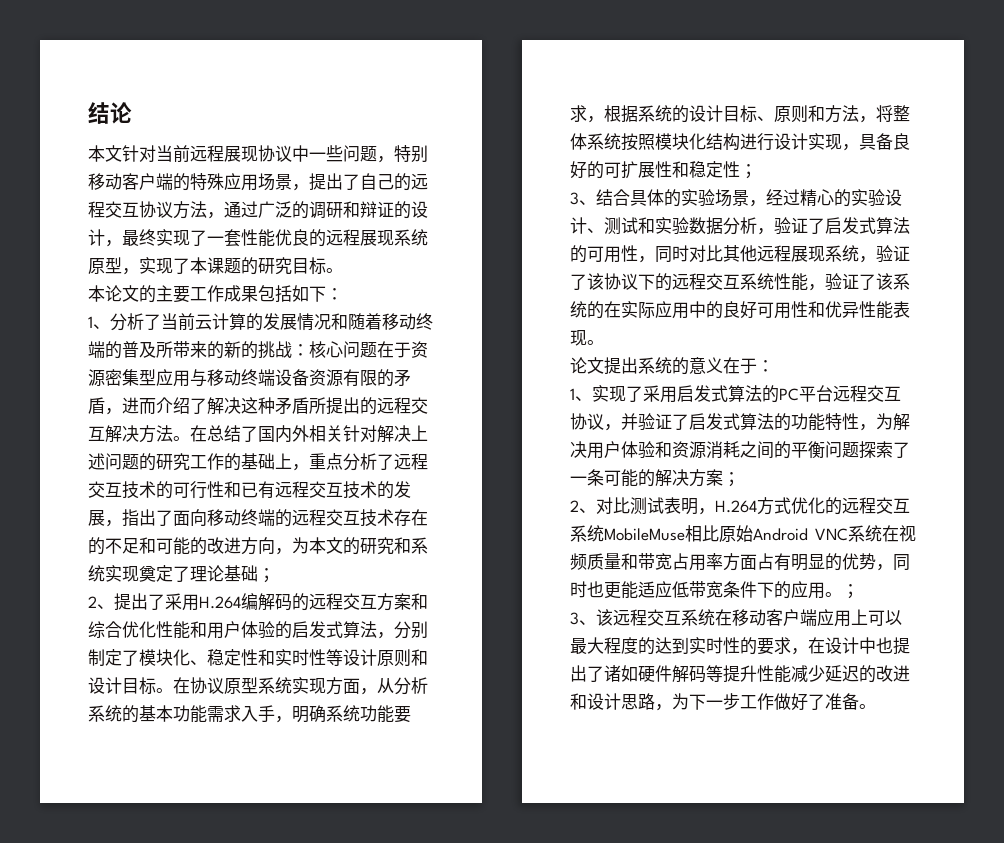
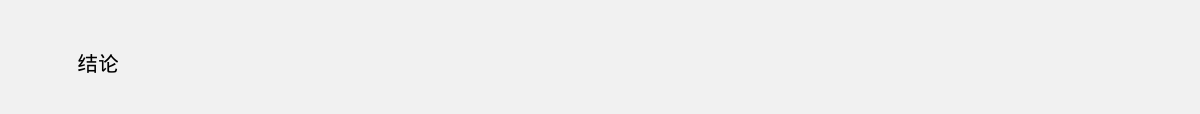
[88,145,428,163] [88,173,428,191] [88,201,428,219] [88,229,428,247] [88,257,343,275] [88,285,343,303] [88,313,433,331] [88,341,428,359] [88,369,411,387] [88,397,428,415] [88,425,428,443] [88,453,428,471] [88,481,411,499] [88,509,428,527] [88,537,428,555] [88,565,275,583] [88,593,428,611] [88,621,428,639] [88,649,428,667] [88,677,428,695] [88,705,411,723] [570,105,910,123] [570,133,910,151] [570,161,757,179] [570,189,902,207] [570,217,910,235] [570,245,910,263] [570,273,910,291] [570,301,910,319] [570,330,604,346] [570,357,774,375] [570,385,901,403] [570,413,910,431] [570,441,910,459] [570,469,740,487] [570,497,910,515] [570,525,916,542] [570,553,910,571] [570,581,859,599] [570,609,902,627] [570,637,910,655] [570,665,910,683] [570,693,876,711] // 本文针对当前远程展现协议中一些问题，特别移动客户端的特殊应用场景，提出了自己的远程交互协议方法，通过广泛的调研和辩证的设计，最终实现了一套性能优良的远程展现系统原型，实现了本课题的研究目标。 // 本论文的主要工作成果包括如下： // 1、分析了当前云计算的发展情况和随着移动终端的普及所带来的新的挑战：核心问题在于资源密集型应用与移动终端设备资源有限的矛盾，进而介绍了解决这种矛盾所提出的远程交互解决方法。在总结了国内外相关针对解决上述问题的研究工作的基础上，重点分析了远程交互技术的可行性和已有远程交互技术的发展，指出了面向移动终端的远程交互技术存在的不足和可能的改进方向，为本文的研究和系统实现奠定了理论基础； // 2、提出了采用H.264编解码的远程交互方案和综合优化性能和用户体验的启发式算法，分别制定了模块化、稳定性和实时性等设计原则和设计目标。在协议原型系统实现方面，从分析系统的基本功能需求入手，明确系统功能要求，根据系统的设计目标、原则和方法，将整体系统按照模块化结构进行设计实现，具备良好的可扩展性和稳定性； // 3、结合具体的实验场景，经过精心的实验设计、测试和实验数据分析，验证了启发式算法的可用性，同时对比其他远程展现系统，验证了该协议下的远程交互系统性能，验证了该系统的在实际应用中的良好可用性和优异性能表现。 // 论文提出系统的意义在于： // 1、实现了采用启发式算法的PC平台远程交互协议，并验证了启发式算法的功能特性，为解决用户体验和资源消耗之间的平衡问题探索了一条可能的解决方案； // 2、对比测试表明，H.264方式优化的远程交互系统MobileMuse相比原始Android VNC系统在视频质量和带宽占用率方面占有明显的优势，同时也更能适应低带宽条件下的应用。； // 3、该远程交互系统在移动客户端应用上可以最大程度的达到实时性的要求，在设计中也提出了诸如硬件解码等提升性能减少延迟的改进和设计思路，为下一步工作做好了准备。 -> (119, 63) none

